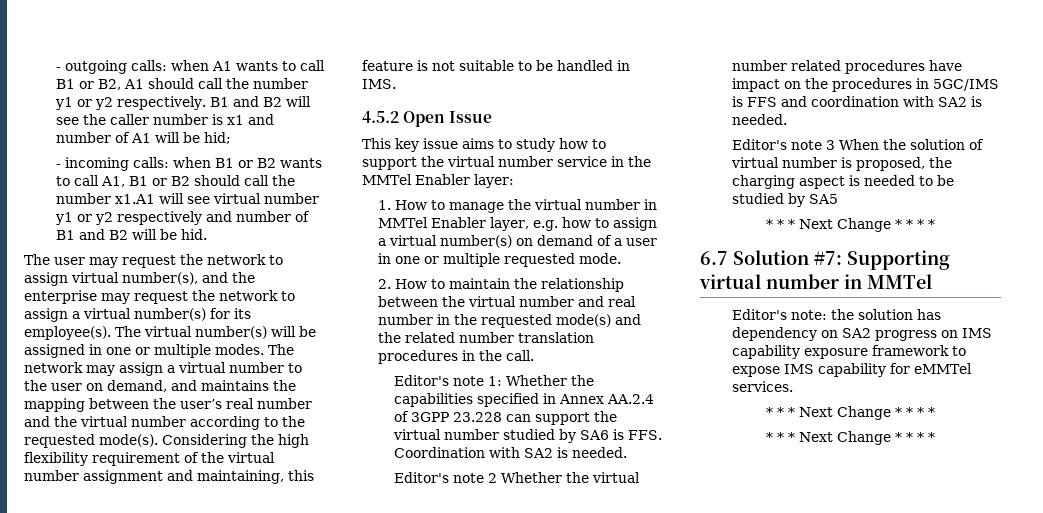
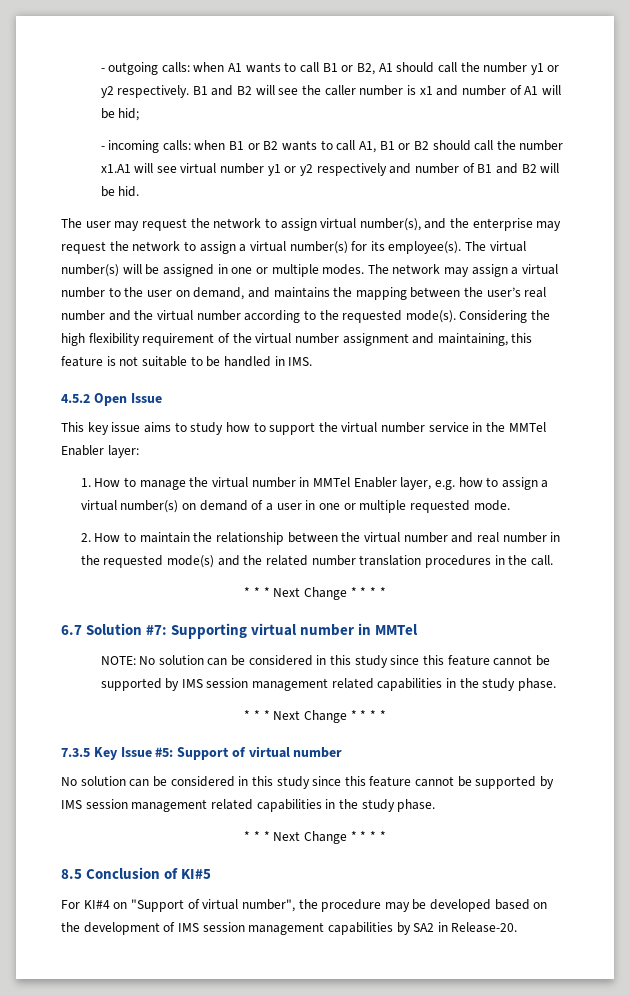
[394,375,595,386] [394,393,655,407] [394,411,618,425] [393,429,663,443] [394,447,628,458] [394,472,641,483] [732,60,963,74] [732,78,1000,92] [732,96,983,107] [732,114,788,125] [732,139,985,150] [731,157,953,171] [732,175,955,189] [732,193,839,207] // Editor's note 1: Whether the capabilities specified in Annex AA.2.4 of 3GPP 23.228 can support the virtual number studied by SA6 is FFS. Coordination with SA2 is needed. // Editor's note 2 Whether the virtual number related procedures have impact on the procedures in 5GC/IMS is FFS and coordination with SA2 is needed. // Editor's note 3 When the solution of virtual number is proposed, the charging aspect is needed to be studied by SA5 -> (553, 560) none
[732,309,942,320] [732,327,993,341] [732,345,967,359] [732,363,973,377] [732,381,794,392] [766,406,935,420] [766,431,935,445] Editor's note: the solution has dependency on SA2 progress on IMS capability exposure framework to expose IMS capability for eMMTel services. // * * * Next Change * * * * // * * * Next Change * * * * -> [100,655,550,668] [100,678,556,691] [244,710,386,723] [61,746,343,760] [61,776,555,789] [61,799,436,812] [244,831,386,844] [61,867,212,879] [61,899,548,912] [61,922,518,935] NOTE: No solution can be considered in this study since this feature cannot be supported by IMS session management related capabilities in the study phase. // * * * Next Change * * * * // 7.3.5 Key Issue #5: Support of virtual number // No solution can be considered in this study since this feature cannot be supported by IMS session management related capabilities in the study phase. // * * * Next Change * * * * // 8.5 Conclusion of KI#5 // For KI#4 on "Support of virtual number", the procedure may be developed based on the development of IMS session management capabilities by SA2 in Release-20.

